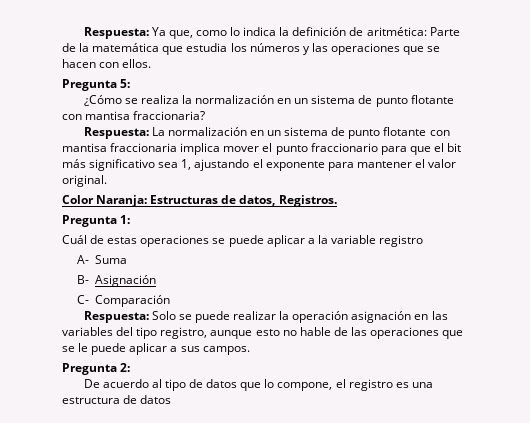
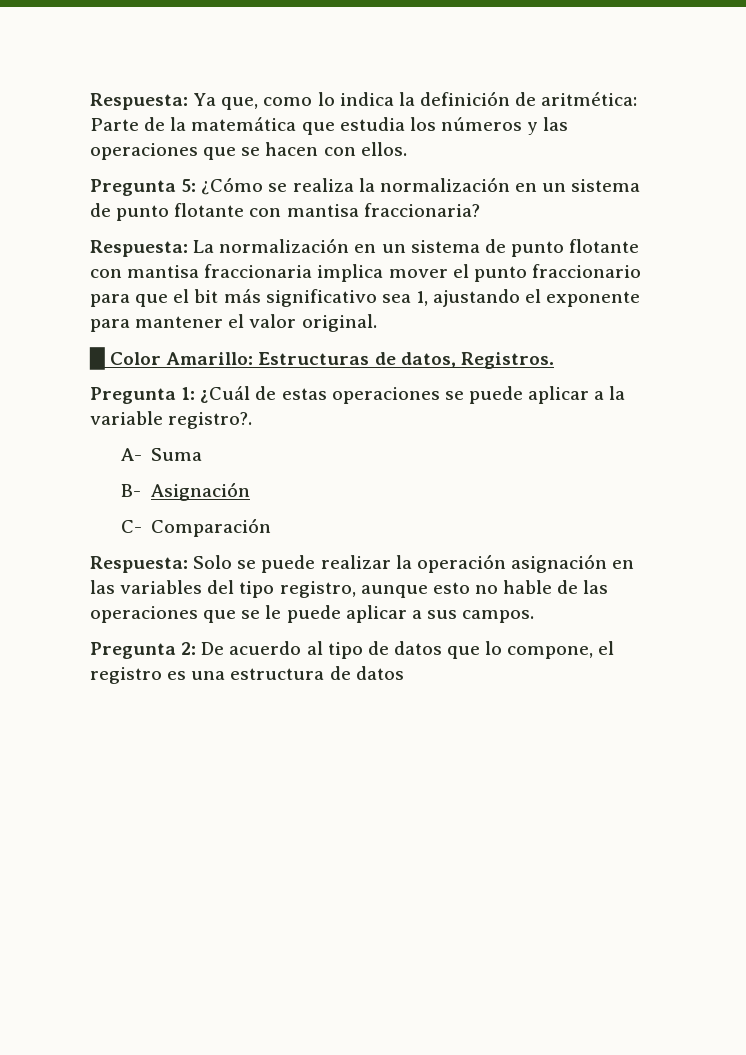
(131, 83) // -> (197, 185) none
[62,195,148,207] Color Naranja: -> [89,347,254,370] █ Color Amarillo:
[62,235,87,244] // Cuál -> [200,386,251,403] ¿Cuál
[379,235,424,247] registro -> [168,412,253,429] registro?.
(131, 367) // -> (197, 648) none

